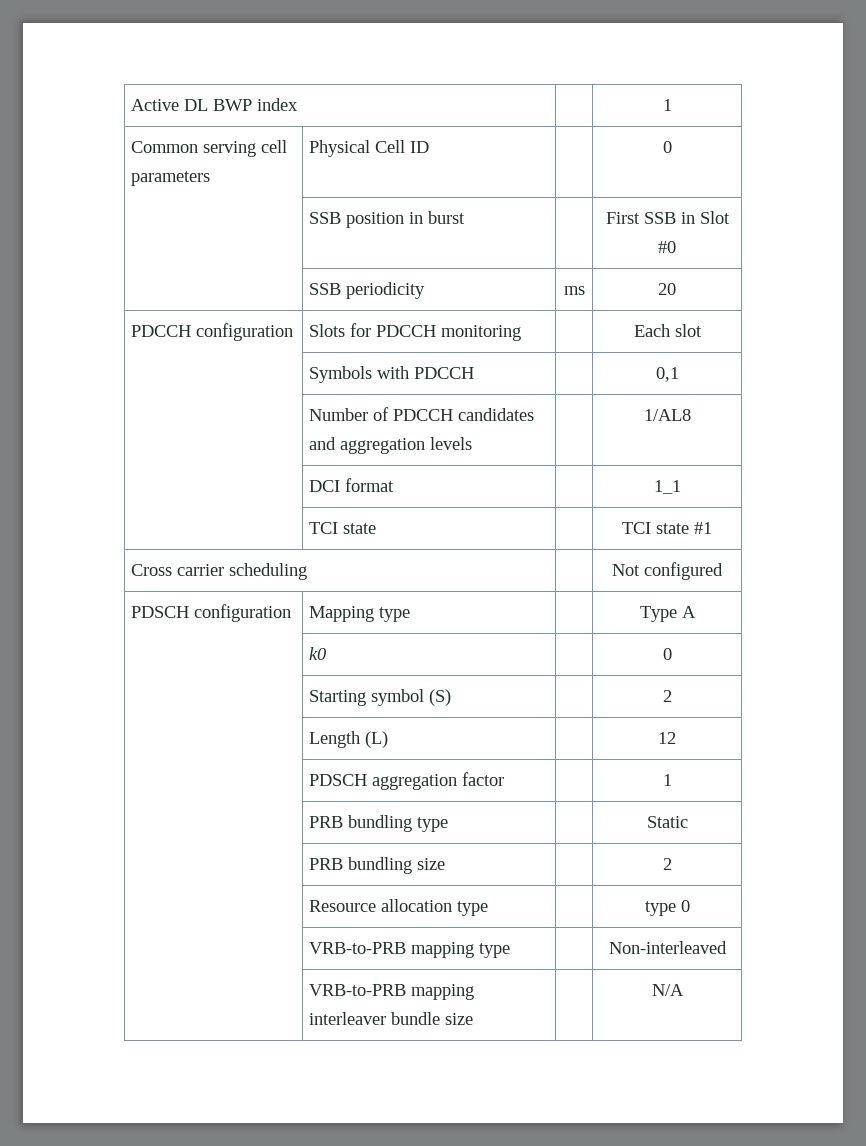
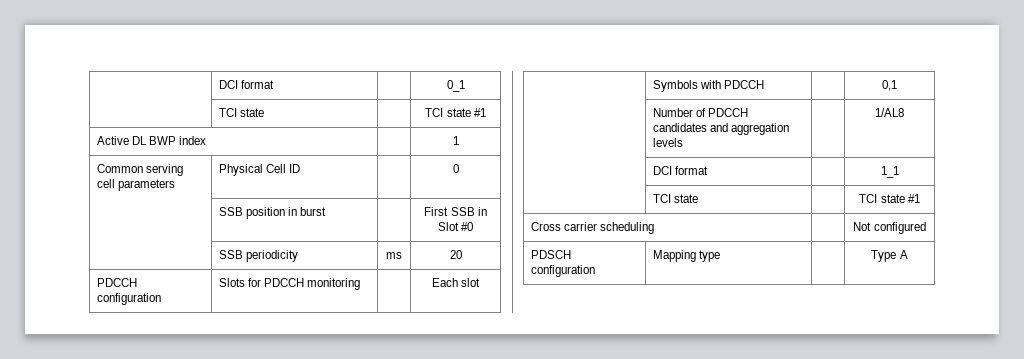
(131, 105) none -> [219,80,275,89] [446,80,465,92] [219,108,265,117] [425,108,486,117] | DCI format | | 0_1 // | TCI state | | TCI state #1 //
[309,647,328,660] [662,648,672,660] [309,689,452,706] [662,690,672,702] [309,731,389,748] [658,732,676,744] [309,772,505,790] [662,774,672,786] [309,815,449,832] [646,816,688,828] [309,857,446,874] [662,858,672,870] [309,899,489,916] [644,900,690,916] [309,942,511,958] [608,941,727,954] [309,984,475,1000] [309,1012,474,1025] [651,984,684,996] // | k0 | | 0 // | Starting symbol (S) | | 2 // | Length (L) | | 12 // | PDSCH aggregation factor | | 1 // | PRB bundling type | | Static // | PRB bundling size | | 2 // | Resource allocation type | | type 0 // | VRB-to-PRB mapping type | | Non-interleaved // | VRB-to-PRB mapping interleaver bundle size | | N/A -> (908, 254) none

